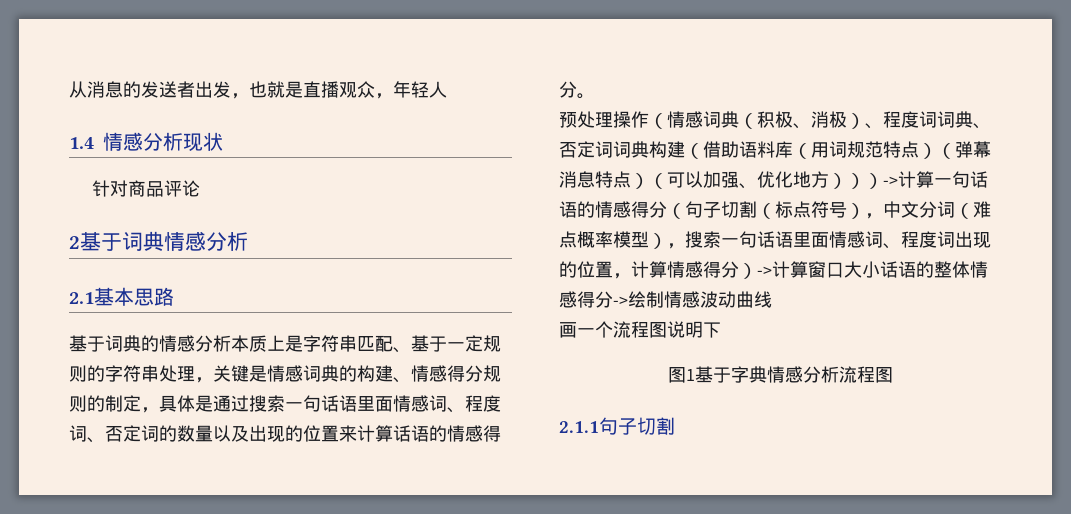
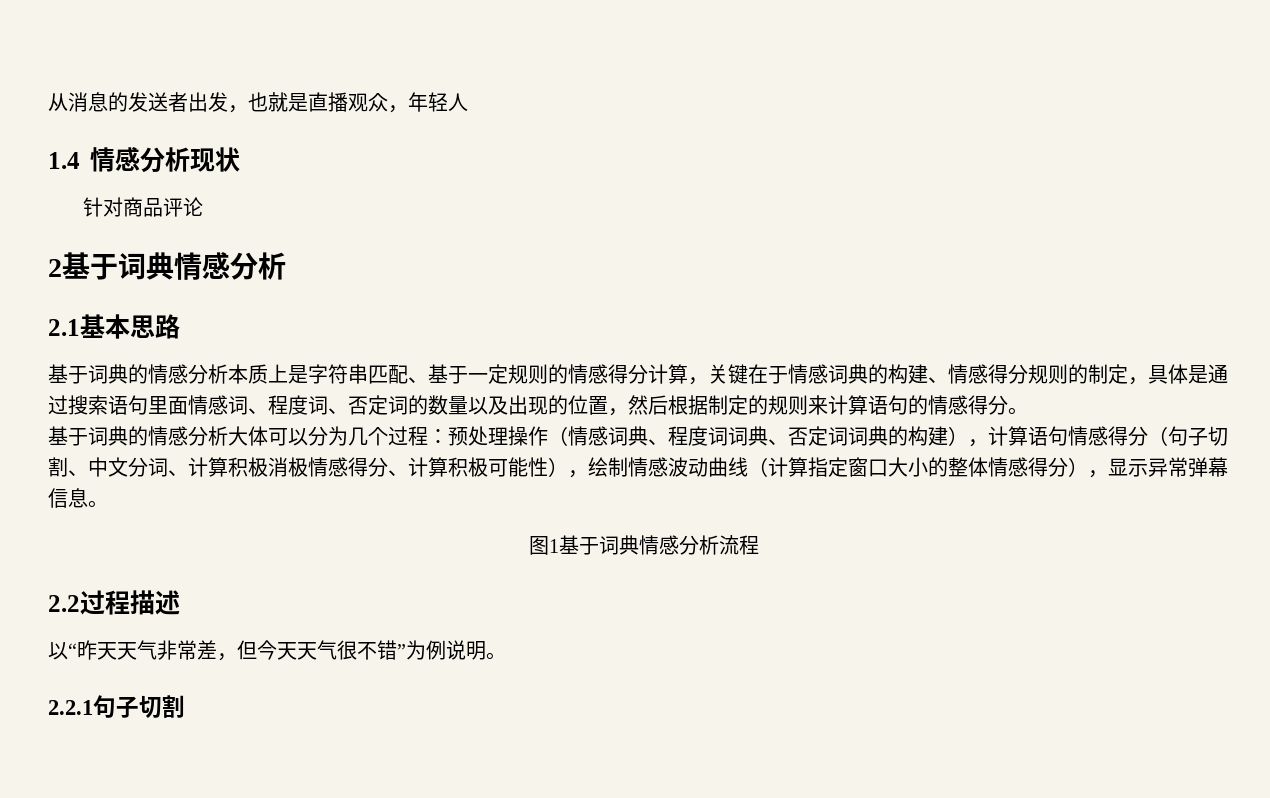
[105,365,267,383] 字符串处理，关键是 -> [568,364,788,385] 情感得分计算，关键在于
[285,395,357,412] 一句话语 -> [108,395,148,415] 语句
[339,425,501,442] [559,81,595,99] 来计算话语的情感得分。 // -> [608,395,1028,416] [48,426,448,446] ，然后根据制定的规则来计算语句的情感得分。 // 基于词典的情感分析大体可以分为几个过程：
[739,111,865,129] （积极、消极） -> (648, 436) none
[649,141,991,159] [559,171,988,189] [559,201,595,218] 构建（借助语料库（用词规范特点）（弹幕消息特点）（可以加强、优化地方）））->计算一句话语的 -> [888,426,1068,447] 的构建），计算语句
[757,201,991,219] [559,231,991,249] [559,261,988,279] [559,291,772,308] [559,321,721,338] （标点符号），中文分词（难点概率模型），搜索一句话语里面情感词、程度词出现的位置，计算情感得分）->计算窗口大小话语的整体情感得分->绘制情感波动曲线 // 画一个流程图说明下 -> [68,457,1228,478] [48,488,108,508] 、中文分词、计算积极消极情感得分、计算积极可能性），绘制情感波动曲线（计算指定窗口大小的整体情感得分），显示异常弹幕信息。
[731,366,749,383] 字 -> [598,536,619,555] 词
[875,367,893,383] [559,421,599,433] 图 // 2.1.1 -> [48,590,180,615] [48,640,506,661] [48,700,93,715] // 2.2过程描述 // 以“昨天天气非常差，但今天天气很不错”为例说明。 // 2.2.1

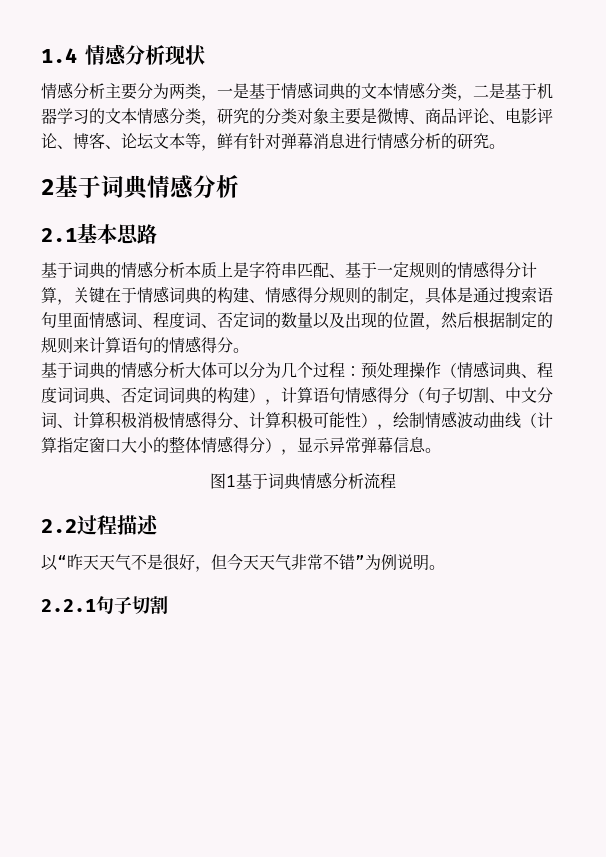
[48,92,468,113] [48,147,240,173] [83,197,204,217] 从消息的发送者出发，也就是直播观众，年轻人 // 1.4情感分析现状 // 针对商品评论 -> [41,44,206,66] [41,82,553,101] [41,107,553,126] [41,132,505,151] 1.4情感分析现状 // 情感分析主要分为两类，一是基于情感词典的文本情感分类，二是基于机器学习的文本情感分类，研究的分类对象主要是微博、商品评论、电影评论、博客、论坛文本等，鲜有针对弹幕消息进行情感分析的研究。
[157,640,217,660] 非常差 -> [131,554,195,570] 不是很好
[337,640,357,660] 很 -> [291,554,323,570] 非常

